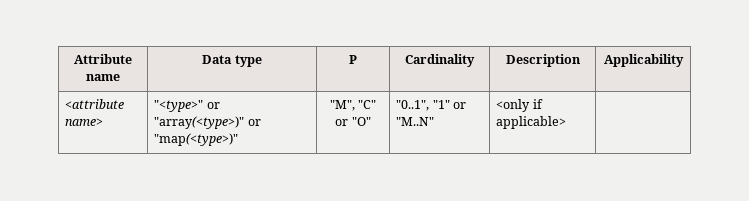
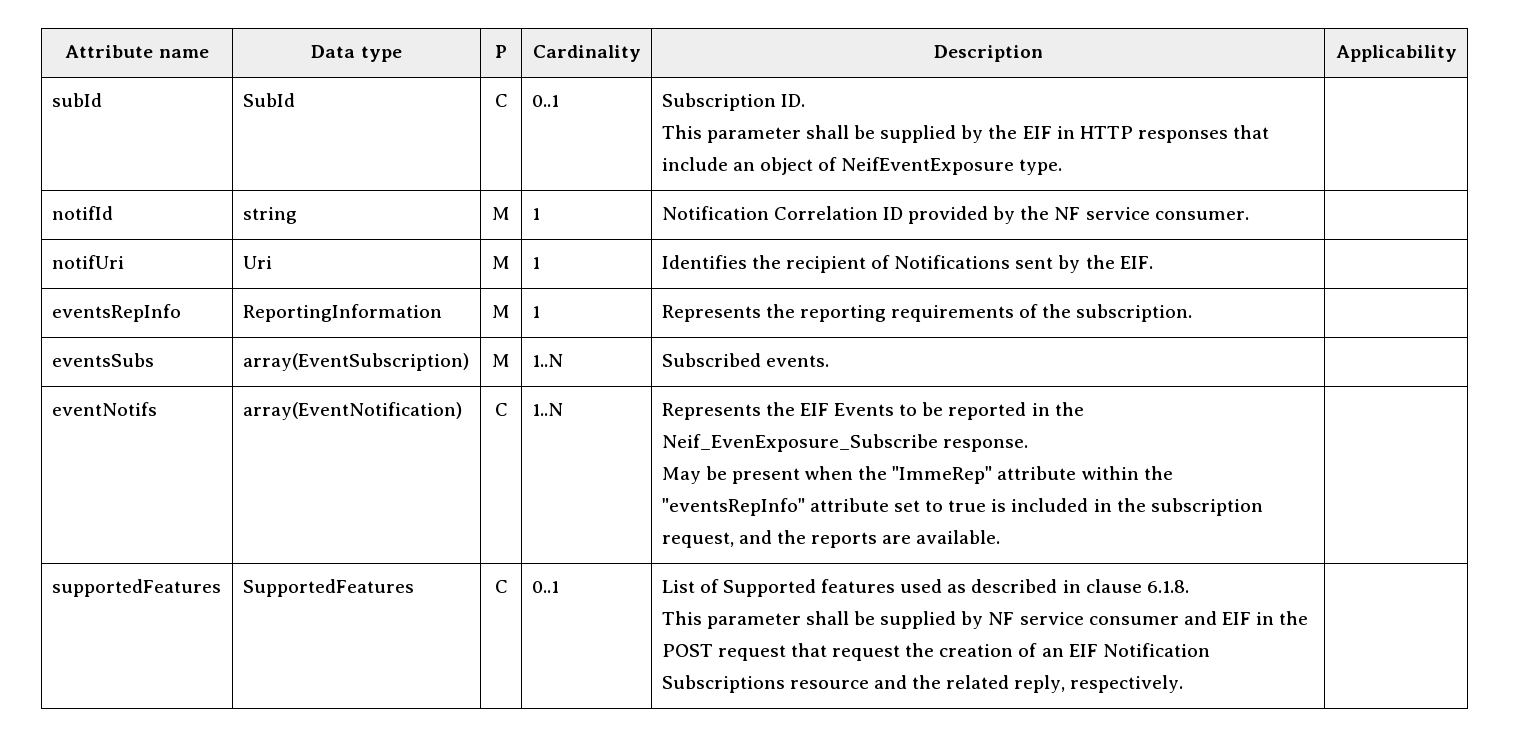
[65,99,125,109] [65,118,104,126] [154,100,220,112] [154,116,261,129] [154,133,239,146] [329,100,377,111] [335,117,371,126] [396,100,466,111] [396,117,435,126] [496,99,543,112] [496,116,567,129] <attribute name> | "<type>" or "array(<type>)" or "map(<type>)" | "M", "C" or "O" | "0..1", "1" or "M..N" | <only if applicable> -> [51,93,102,107] [242,93,295,107] [494,94,508,107] [531,95,559,107] [661,93,805,111] [661,125,1270,143] [661,157,1063,175] [51,206,113,220] [242,207,297,224] [492,207,510,220] [531,208,540,220] [661,206,1249,224] [51,255,124,269] [242,256,272,269] [492,256,510,269] [531,257,540,269] [661,255,1153,273] [51,304,181,322] [242,304,442,322] [492,305,510,318] [531,306,540,318] [661,304,1193,322] [51,353,154,367] [242,353,469,371] [492,354,510,367] [531,354,563,367] [661,353,829,367] [51,402,157,416] [242,402,462,420] [494,403,508,416] [531,403,563,416] [661,402,1084,420] [661,434,1028,452] [661,466,1173,484] [661,498,1263,516] [661,530,1001,548] [51,579,221,597] [242,579,414,597] [494,580,508,593] [531,581,559,593] [661,579,1189,597] [661,611,1309,629] [661,643,1210,661] [661,675,1184,693] subId | SubId | C | 0..1 | Subscription ID. // This parameter shall be supplied by the EIF in HTTP responses that include an object of NeifEventExposure type. | // notifId | string | M | 1 | Notification Correlation ID provided by the NF service consumer. | // notifUri | Uri | M | 1 | Identifies the recipient of Notifications sent by the EIF. | // eventsRepInfo | ReportingInformation | M | 1 | Represents the reporting requirements of the subscription. | // eventsSubs | array(EventSubscription) | M | 1..N | Subscribed events. | // eventNotifs | array(EventNotification) | C | 1..N | Represents the EIF Events to be reported in the Neif_EvenExposure_Subscribe response. // May be present when the "ImmeRep" attribute within the "eventsRepInfo" attribute set to true is included in the subscription request, and the reports are available. | // supportedFeatures | SupportedFeatures | C | 0..1 | List of Supported features used as described in clause 6.1.8. // This parameter shall be supplied by NF service consumer and EIF in the POST request that request the creation of an EIF Notification Subscriptions resource and the related reply, respectively.

